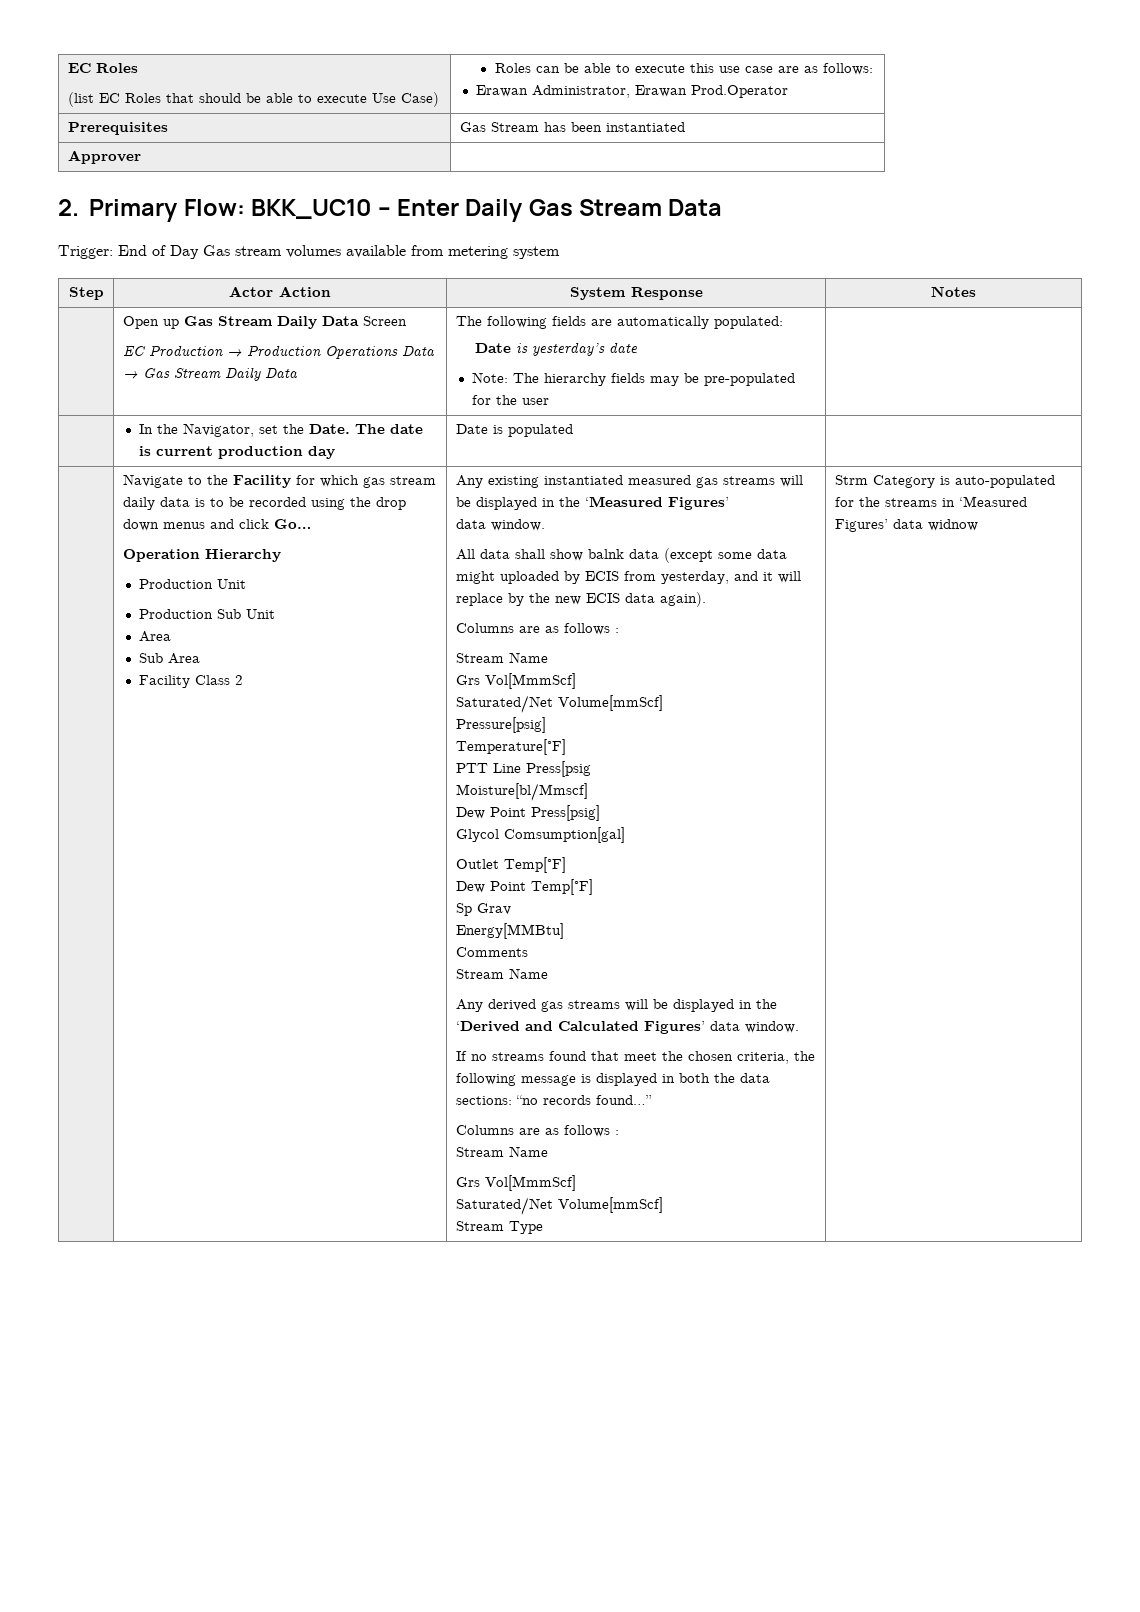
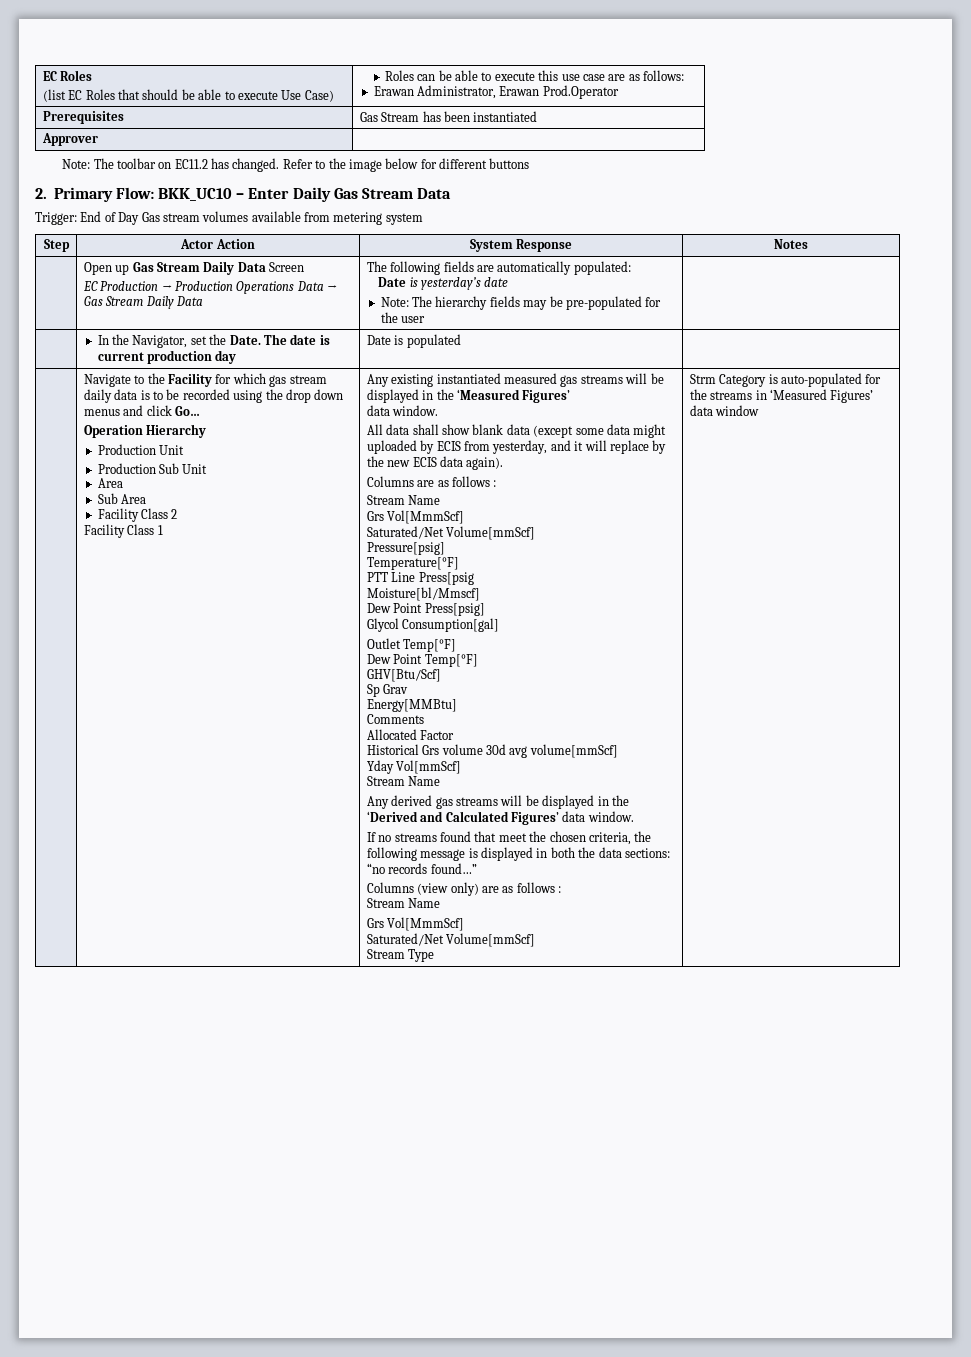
(141, 157) none -> [62,158,530,172] // Note: The toolbar on EC11.2 has changed. Refer to the image below for different buttons
(243, 680) none -> [83,524,163,538] // Facility Class 1
[587,549,624,559] balnk -> [472,424,504,435] blank
[503,827,625,843] Comsumption[gal] -> [402,618,500,632] Consumption[gal]
(593, 887) none -> [366,669,441,682] // GHV[Btu/Scf]
(528, 952) none -> [366,729,455,740] [366,744,618,758] [366,760,462,774] // Allocated Factor // Historical Grs volume 30d avg volume[mmScf] // Yday Vol[mmScf]
(514, 1130) none -> [417,882,479,896] (view only)
[927,519,978,531] widnow -> [715,405,760,416] window

